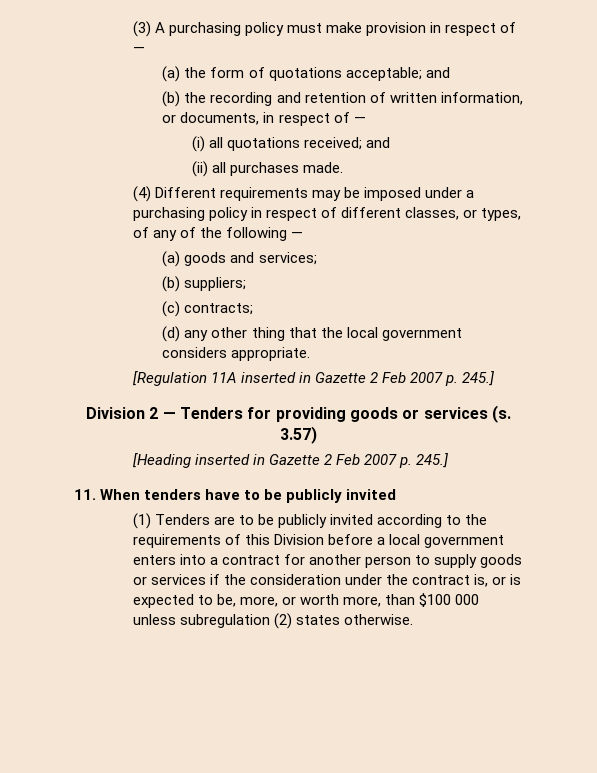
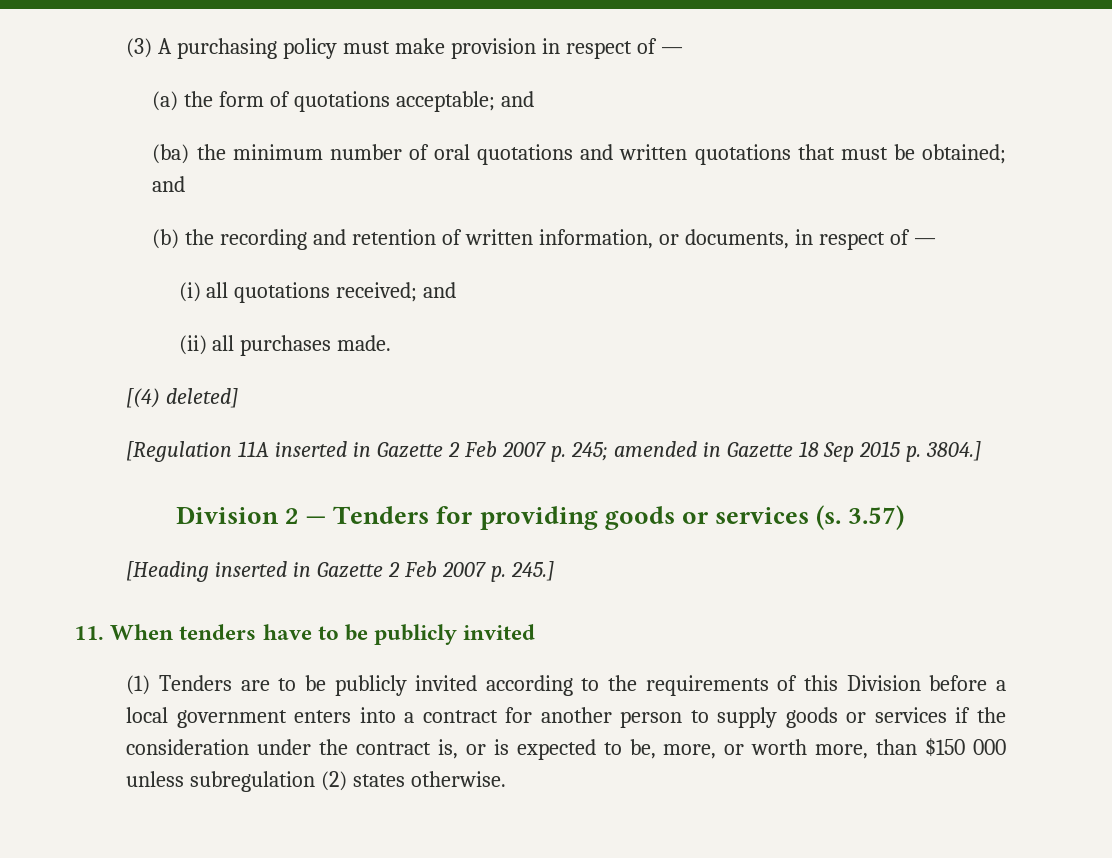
(450, 72) none -> [152,144,1006,165] [152,176,186,192] // (ba) the minimum number of oral quotations and written quotations that must be obtained; and
[132,186,475,202] [132,207,522,221] [132,227,304,241] [162,251,317,267] [162,276,247,292] [162,301,254,317] [162,326,462,342] [162,347,311,361] (4) Different requirements may be imposed under a purchasing policy in respect of different classes, or types, of any of the following — // (a) goods and services; // (b) suppliers; // (c) contracts; // (d) any other thing that the local government considers appropriate. -> [126,388,239,408] [(4) deleted]
[462,371,495,386] 245.] -> [570,441,982,462] 245; amended in Gazette 18 Sep 2015 p. 3804.]
[419,593,452,607] $100 -> [925,738,966,757] $150

